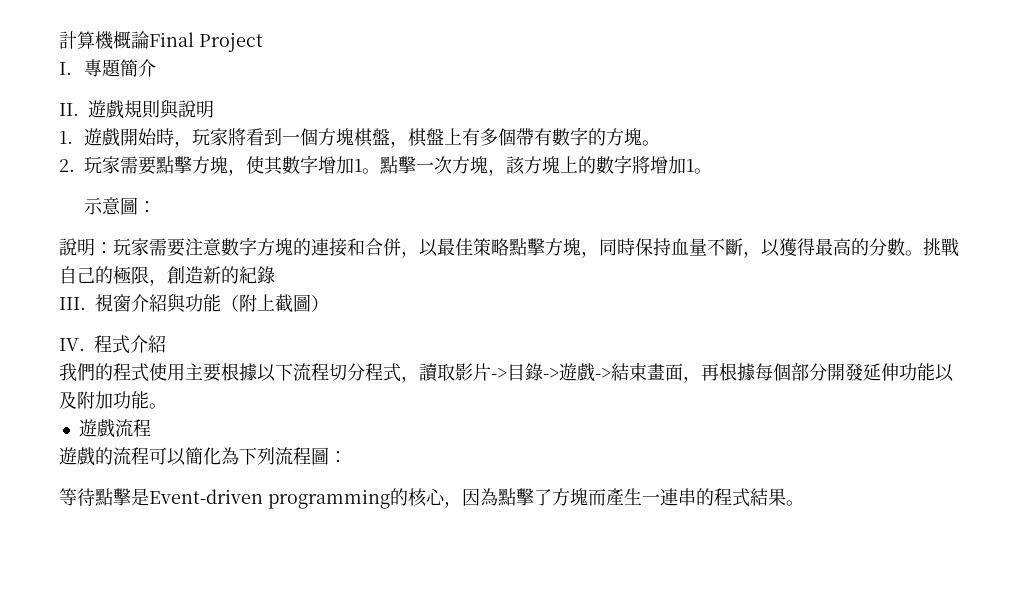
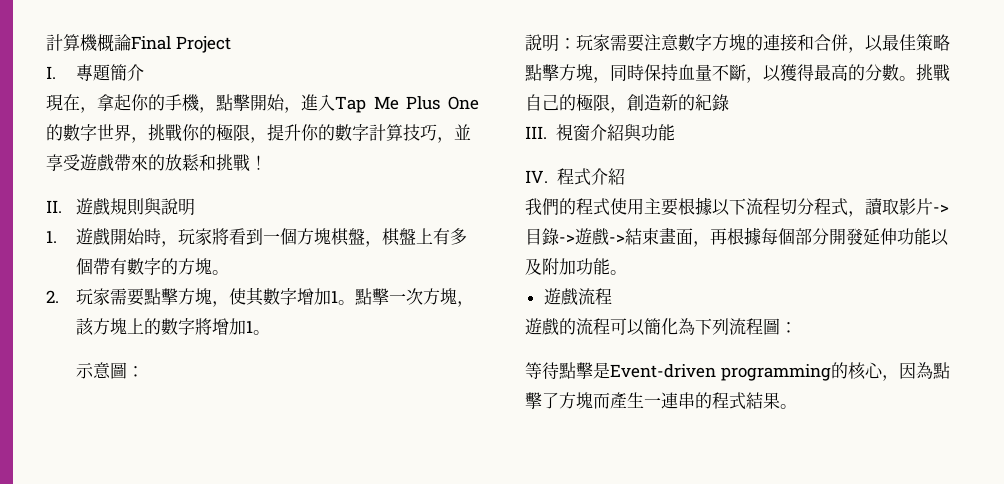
(157, 68) none -> [46,94,480,113] [46,124,471,143] [46,154,267,172] // 現在，拿起你的手機，點擊開始，進入Tap Me Plus One的數字世界，挑戰你的極限，提升你的數字計算技巧，並享受遊戲帶來的放鬆和挑戰！
[221,294,329,313] （附上截圖） -> (675, 132) none

